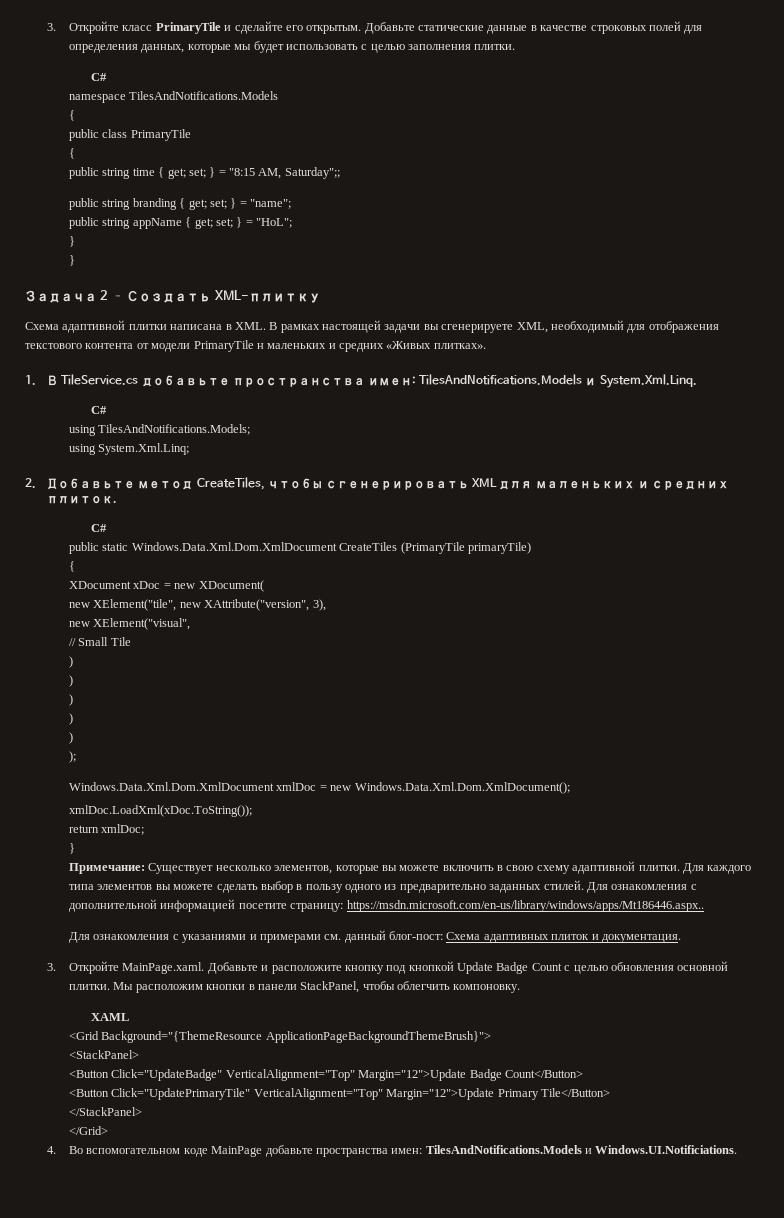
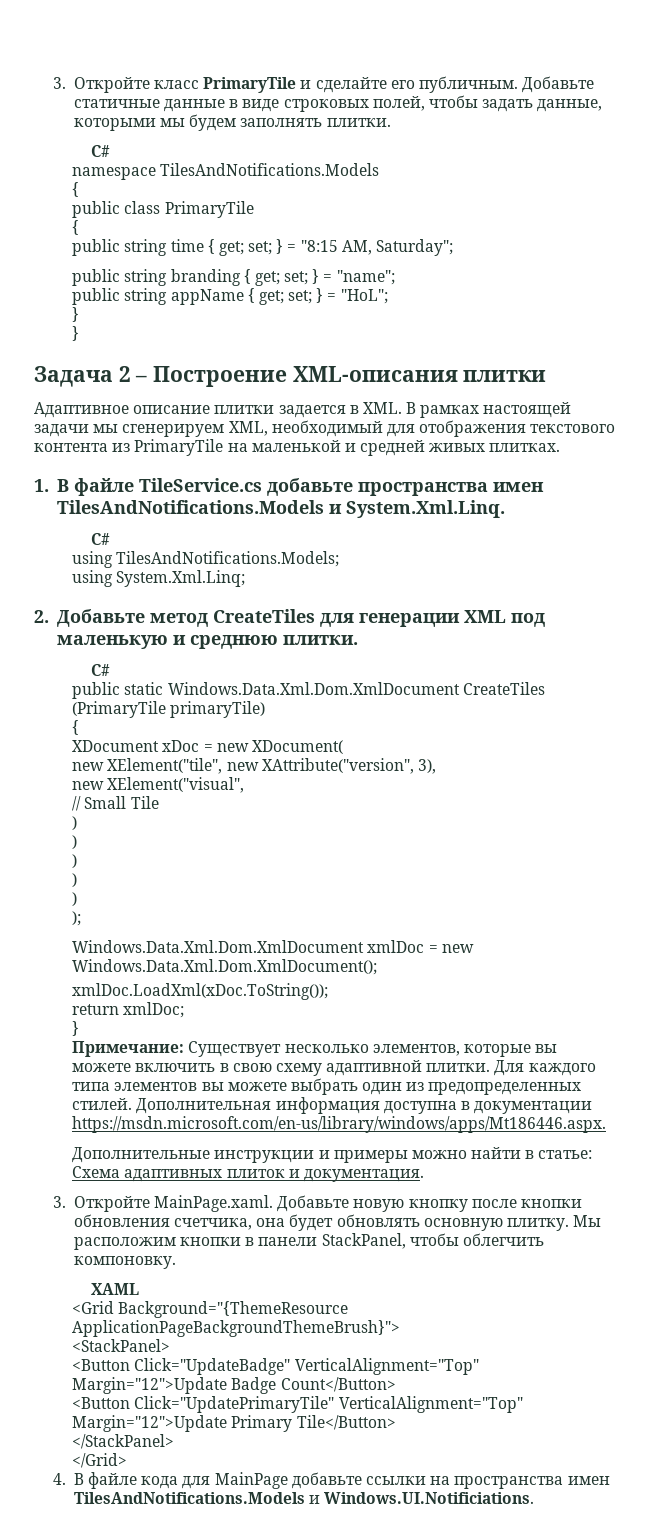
[306,21,703,34] [69,41,472,53] открытым. Добавьте статические данные в качестве строковых полей для определения данных, которые мы будет использовать с целью заполнения -> [418,76,595,93] [73,95,603,112] [73,114,323,131] публичным. Добавьте статичные данные в виде строковых полей, чтобы задать данные, которыми мы будем заполнять
[284,167,340,179] Saturday";; -> [376,239,454,256] Saturday";
[127,290,321,303] [25,320,223,333] Создать XML-плитку // Схема адаптивной плитки написана -> [153,366,547,387] [34,402,346,418] Построение XML-описания плитки // Адаптивное описание плитки задается
[423,324,514,333] вы сгенерируете -> [93,424,225,437] мы сгенерируем
[136,340,486,352] от модели PrimaryTile н маленьких и средних «Живых плитках». -> [112,439,561,456] из PrimaryTile на маленькой и средней живых плитках.
(59, 380) none -> [73,478,134,496] файле
[368,376,417,386] имен: -> [492,482,544,492] имен
[196,477,730,490] [47,496,118,504] CreateTiles, чтобы сгенерировать XML для маленьких и средних плиток. -> [212,609,545,627] [56,635,358,649] CreateTiles для генерации XML под маленькую и среднюю плитки.
[216,880,697,893] [69,899,704,912] [69,930,444,943] сделать выбор в пользу одного из предварительно заданных стилей. Для ознакомления с дополнительной информацией посетите страницу: https://msdn.microsoft.com/en-us/library/windows/apps/Mt186446.aspx.. // Для ознакомления с указаниями и примерами см. данный блог-пост: -> [290,1078,582,1095] [72,1097,593,1114] [72,1116,607,1133] [72,1147,593,1163] выбрать один из предопределенных стилей. Дополнительная информация доступна в документации https://msdn.microsoft.com/en-us/library/windows/apps/Mt186446.aspx. // Дополнительные инструкции и примеры можно найти в статье:
[261,961,729,974] [69,984,111,990] и расположите кнопку под кнопкой Update Badge Count с целью обновления основной плитки. -> [353,1199,582,1212] [73,1214,569,1231] новую кнопку после кнопки обновления счетчика, она будет обновлять основную плитку.
[69,1145,423,1157] Во вспомогательном коде MainPage добавьте пространства имен: -> [73,1472,610,1489] В файле кода для MainPage добавьте ссылки на пространства имен

